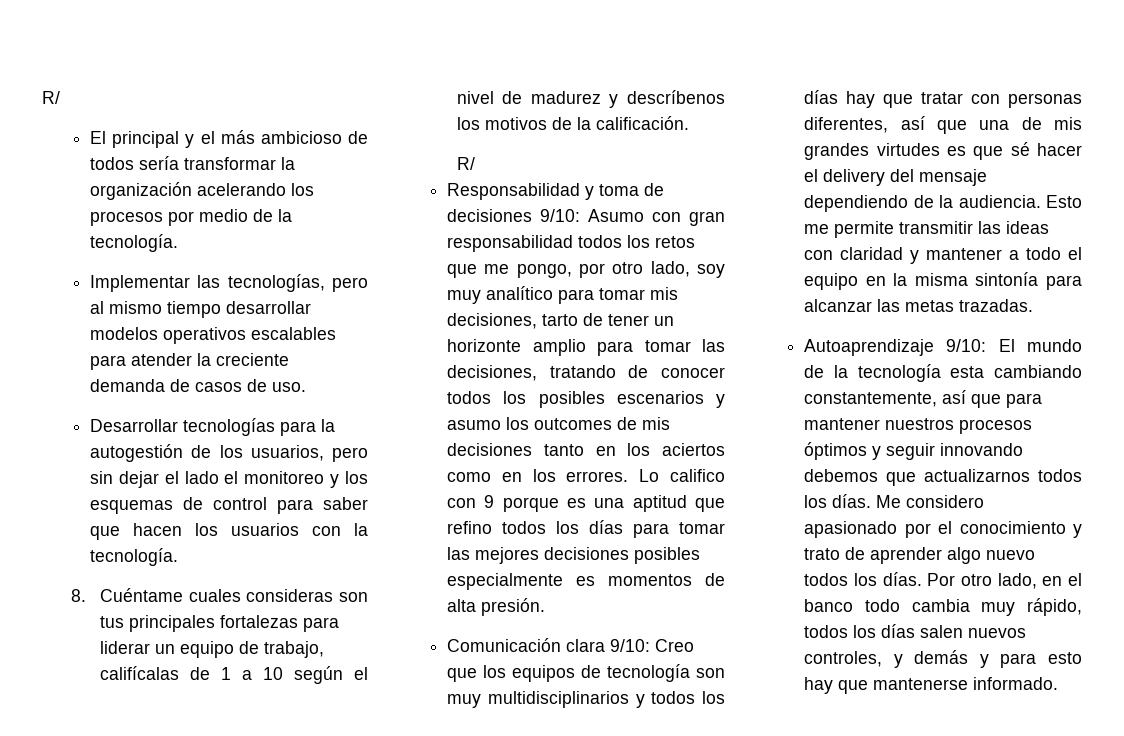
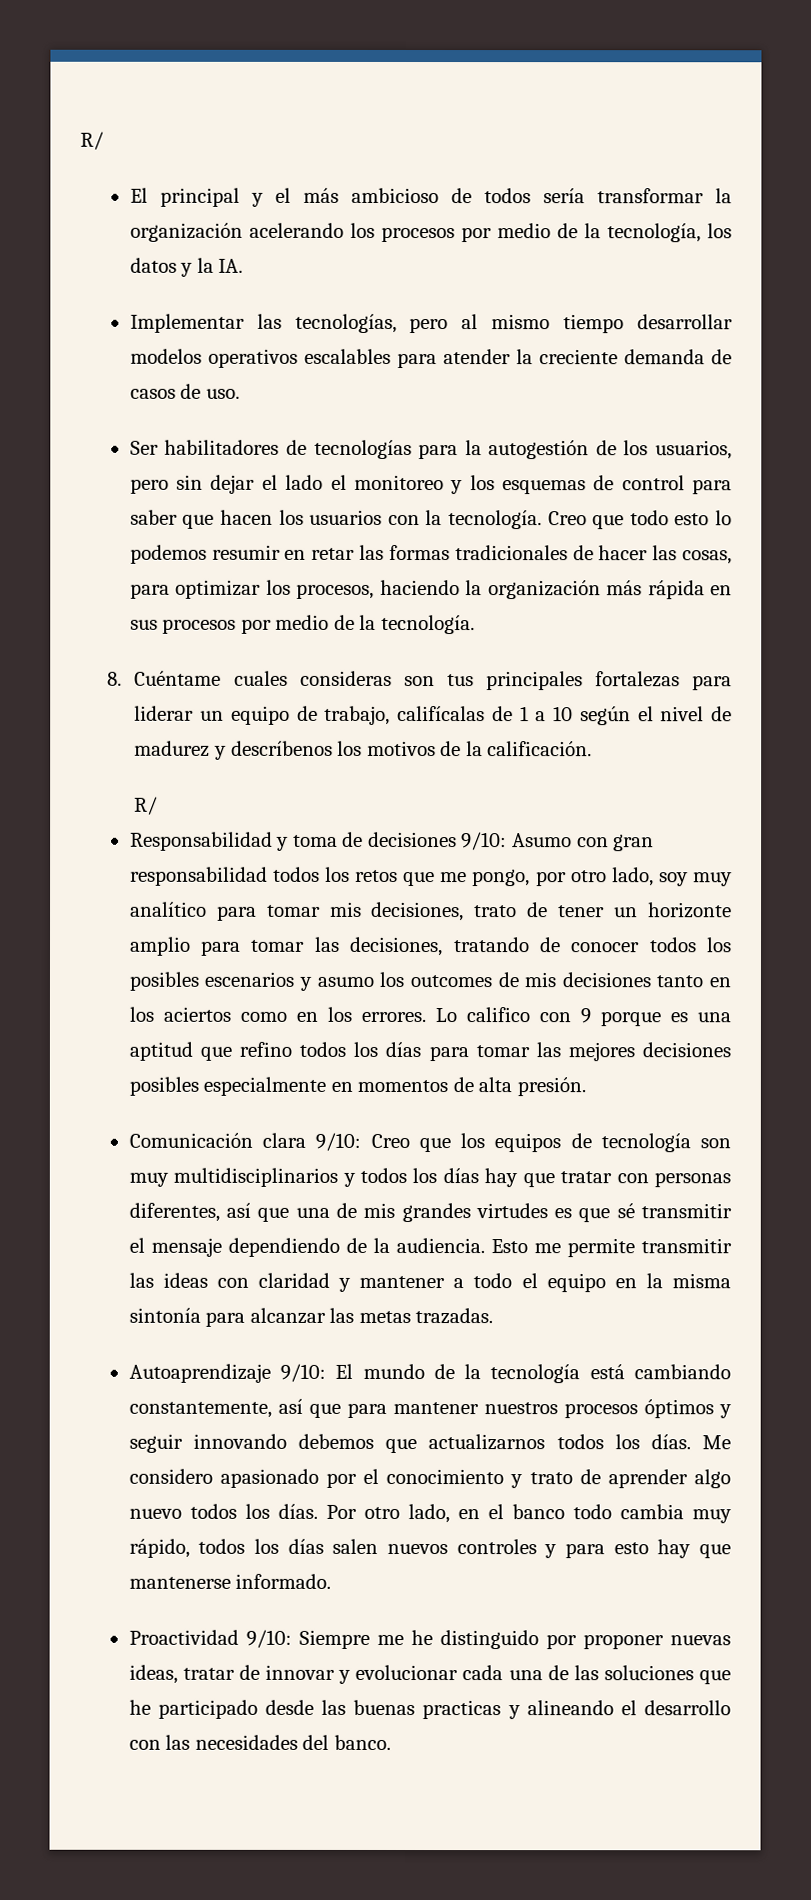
[90,234,179,252] tecnología. -> [606,223,732,243] [129,257,244,277] tecnología, los datos y la IA.
[90,419,179,432] Desarrollar -> [129,439,307,455] Ser habilitadores de
(179, 557) none -> [547,510,732,530] [129,544,732,565] [129,579,732,600] [129,614,475,635] Creo que todo esto lo podemos resumir en retar las formas tradicionales de hacer las cosas, para optimizar los procesos, haciendo la organización más rápida en sus procesos por medio de la tecnología.
[542,314,579,326] tarto -> [474,905,518,918] trato
[576,576,596,586] es -> [330,1081,353,1092] en
[1037,143,1082,156] [804,169,915,186] hacer el delivery del -> [641,1203,732,1219] [128,1237,145,1253] transmitir el
[950,366,985,378] esta -> [589,1364,625,1380] está
[804,650,969,668] controles, y demás -> [456,1539,537,1555] controles
(1059, 683) none -> [128,1629,732,1650] [128,1664,732,1685] [128,1699,731,1720] [128,1734,391,1750] // Proactividad 9/10: Siempre me he distinguido por proponer nuevas ideas, tratar de innovar y evolucionar cada una de las soluciones que he participado desde las buenas practicas y alineando el desarrollo con las necesidades del banco.

